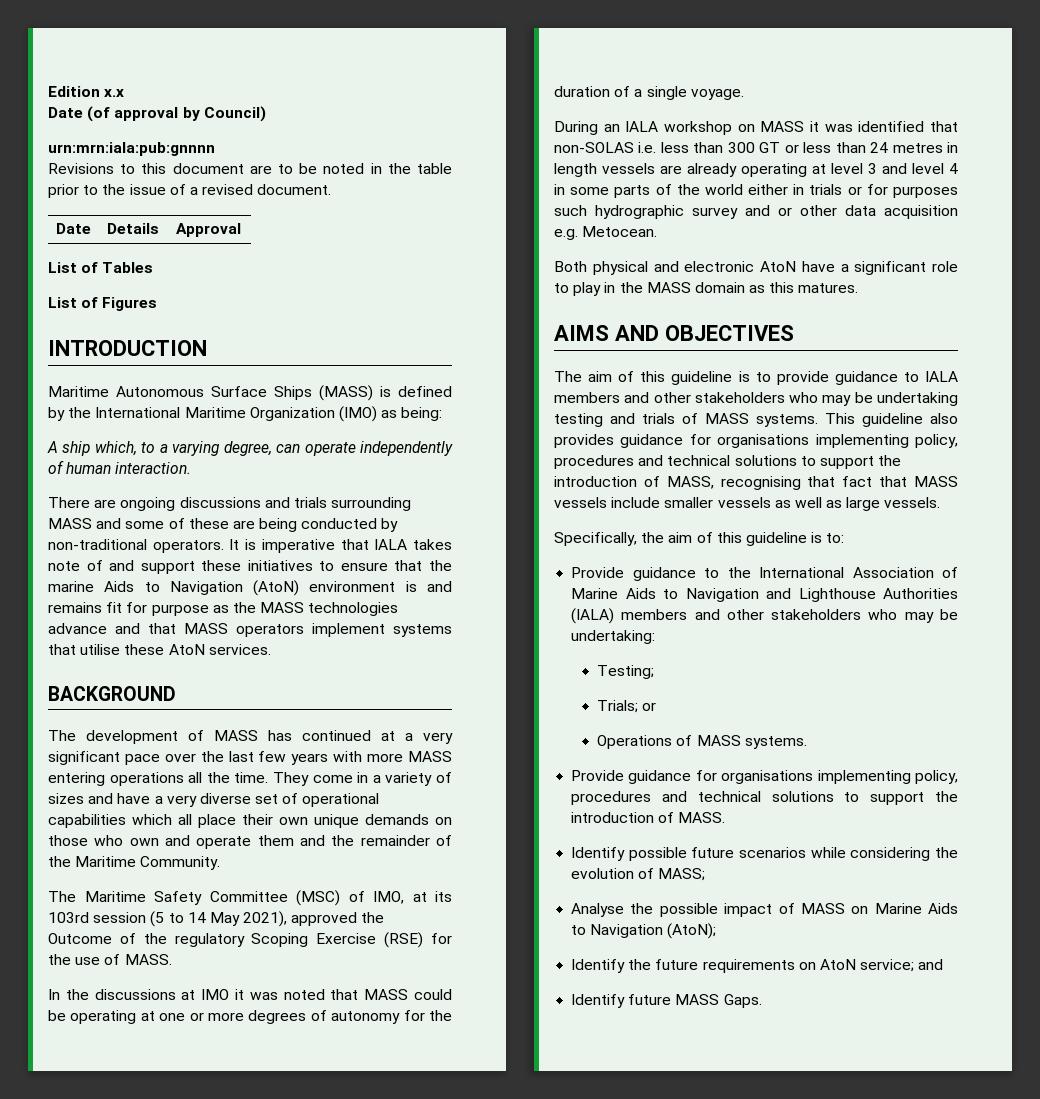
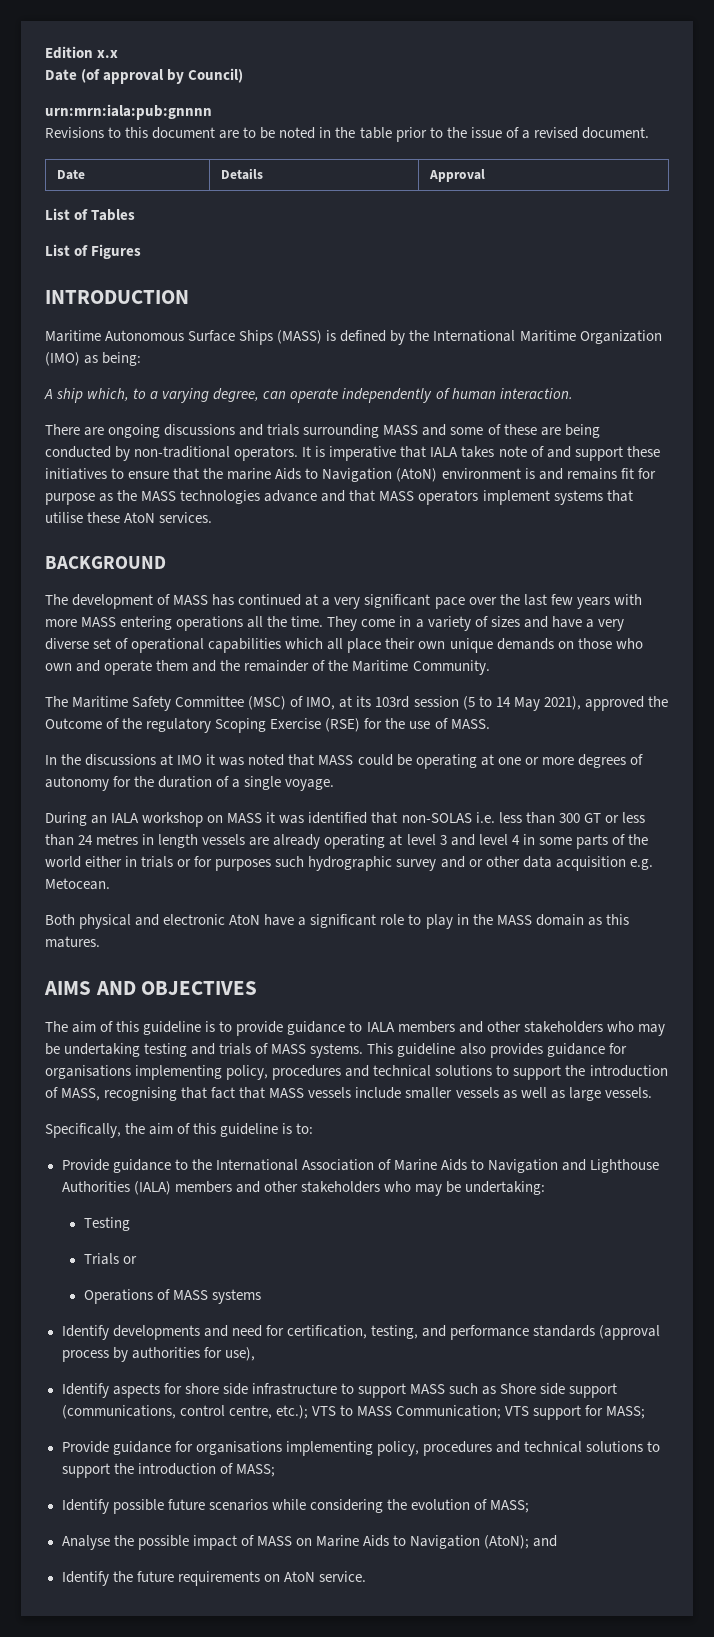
[597,665,655,679] [597,700,639,713] Testing; // Trials; -> [83,1217,130,1231] [83,1253,119,1265] Testing // Trials
[744,736,807,749] systems. -> [212,1289,262,1304] [61,1325,660,1340] [61,1347,255,1362] [61,1383,618,1398] [61,1405,646,1420] systems // Identify developments and need for certification, testing, and performance standards (approval process by authorities for use), // Identify aspects for shore side infrastructure to support MASS such as Shore side support (communications, control centre, etc.); VTS to MASS Communication; VTS support for MASS;
[678,812,726,823] MASS. -> [235,1464,275,1477] MASS;
(717, 931) none -> [533,1535,558,1547] and
[860,959,944,972] [571,994,762,1008] service; and // Identify future MASS Gaps. -> [318,1571,366,1582] service.

